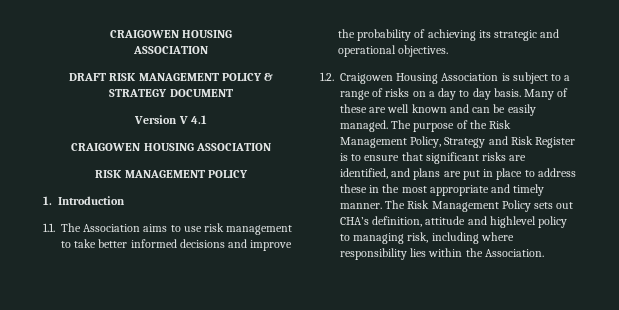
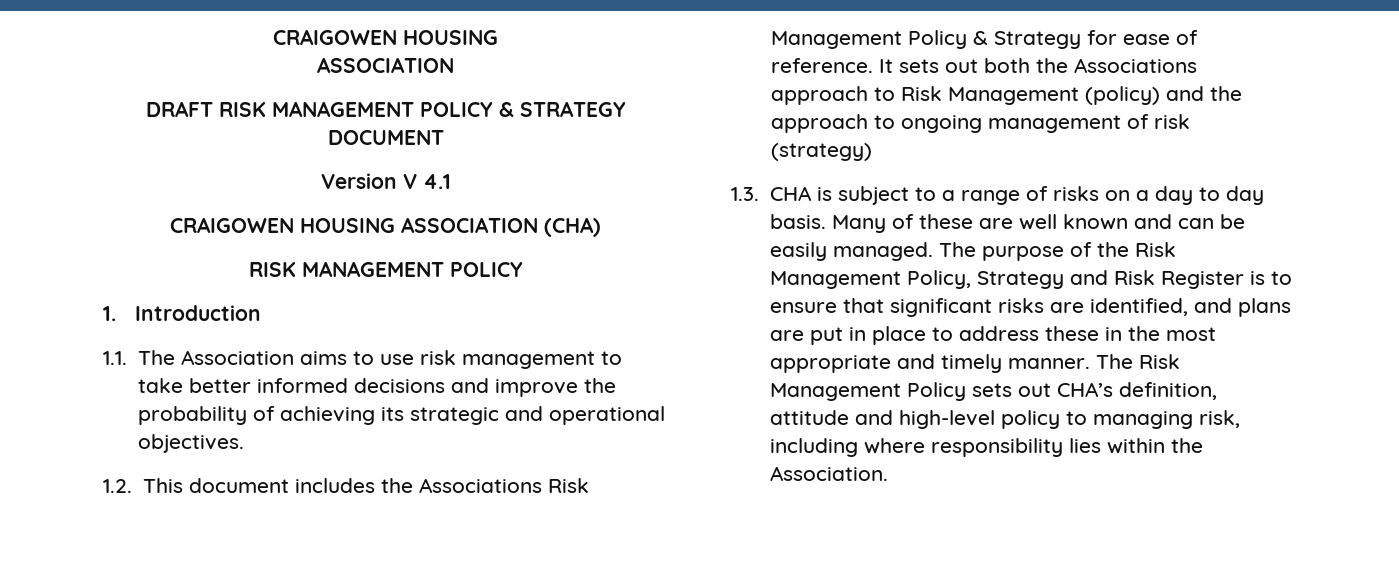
(271, 147) none -> [544,217,601,237] (CHA)
[340,73,499,84] Craigowen Housing Association -> [142,478,589,493] [770,30,1198,49] [770,58,1197,73] [770,86,1242,105] [770,114,1190,133] [770,143,872,161] [731,186,812,201] This document includes the Associations Risk Management Policy & Strategy for ease of reference. It sets out both the Associations approach to Risk Management (policy) and the approach to ongoing management of risk (strategy) // 1.3. CHA
[489,216,536,228] highlevel -> [898,410,995,429] high-level

